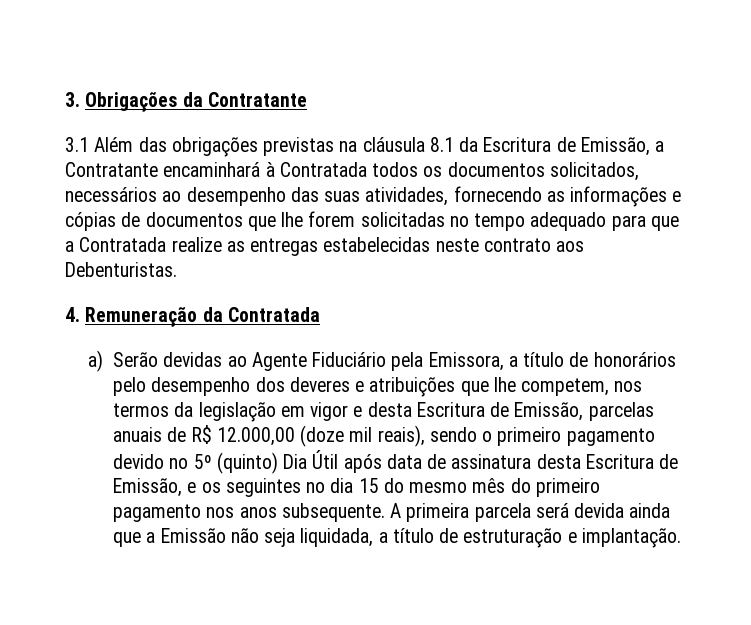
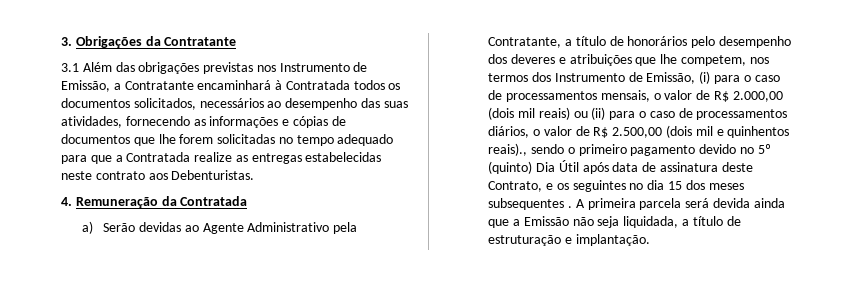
[339,137,552,152] na cláusula 8.1 da Escritura -> [256,63,350,72] nos Instrumento
[312,352,504,371] Fiduciário pela Emissora, -> [247,222,358,234] [488,37,562,48] Administrativo pela Contratante,
[174,402,654,422] [113,425,425,447] da legislação em vigor e desta Escritura de Emissão, parcelas anuais de R$ 12.000,00 (doze mil reais), -> [532,71,780,84] [488,90,783,102] [488,107,788,120] [488,125,790,138] [488,143,528,156] dos Instrumento de Emissão, (i) para o caso de processamentos mensais, o valor de R$ 2.000,00 (dois mil reais) ou (ii) para o caso de processamentos diários, o valor de R$ 2.500,00 (dois mil e quinhentos reais).,
[536,454,679,469] [113,478,183,497] desta Escritura de Emissão, -> [721,162,753,172] [488,181,543,192] deste Contrato,
[383,478,600,497] [113,503,385,522] do mesmo mês do primeiro pagamento nos anos subsequente. -> [685,180,744,190] [488,198,573,210] dos meses subsequentes .

